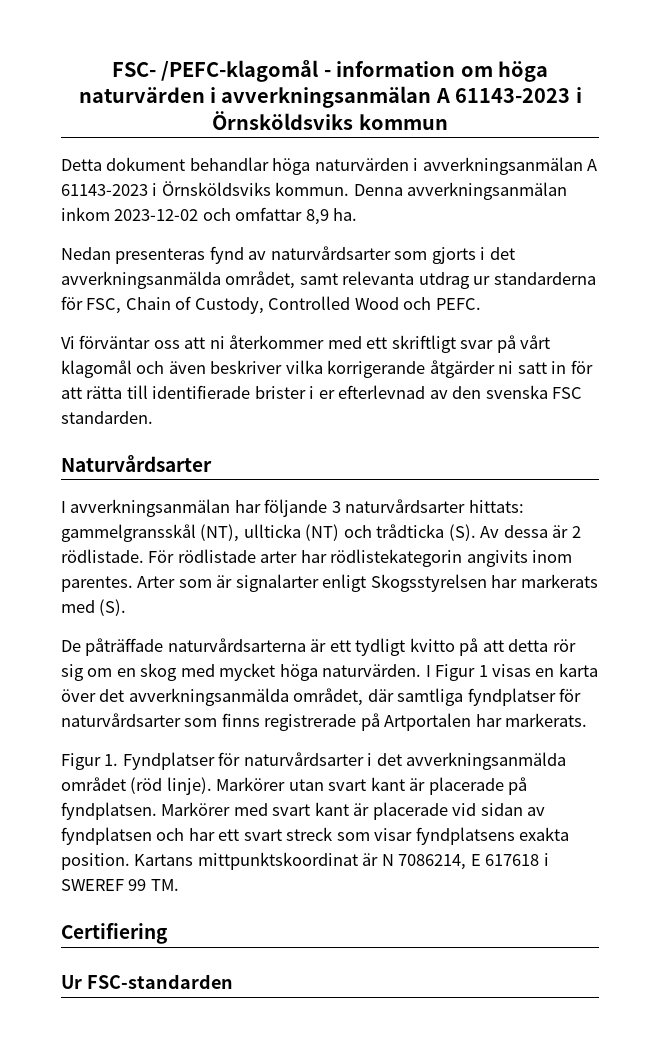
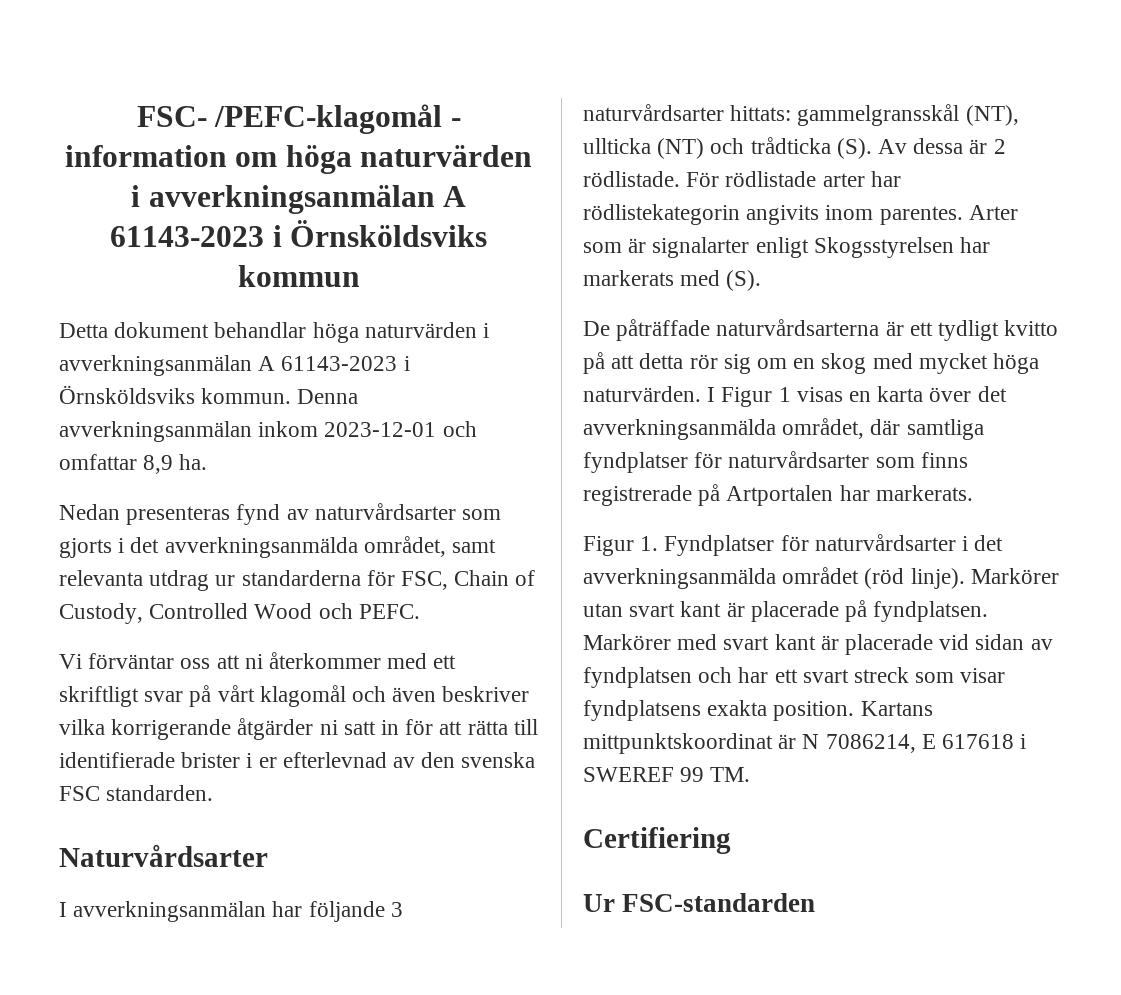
[114,209,199,221] 2023-12-02 -> [324,422,437,437] 2023-12-01

